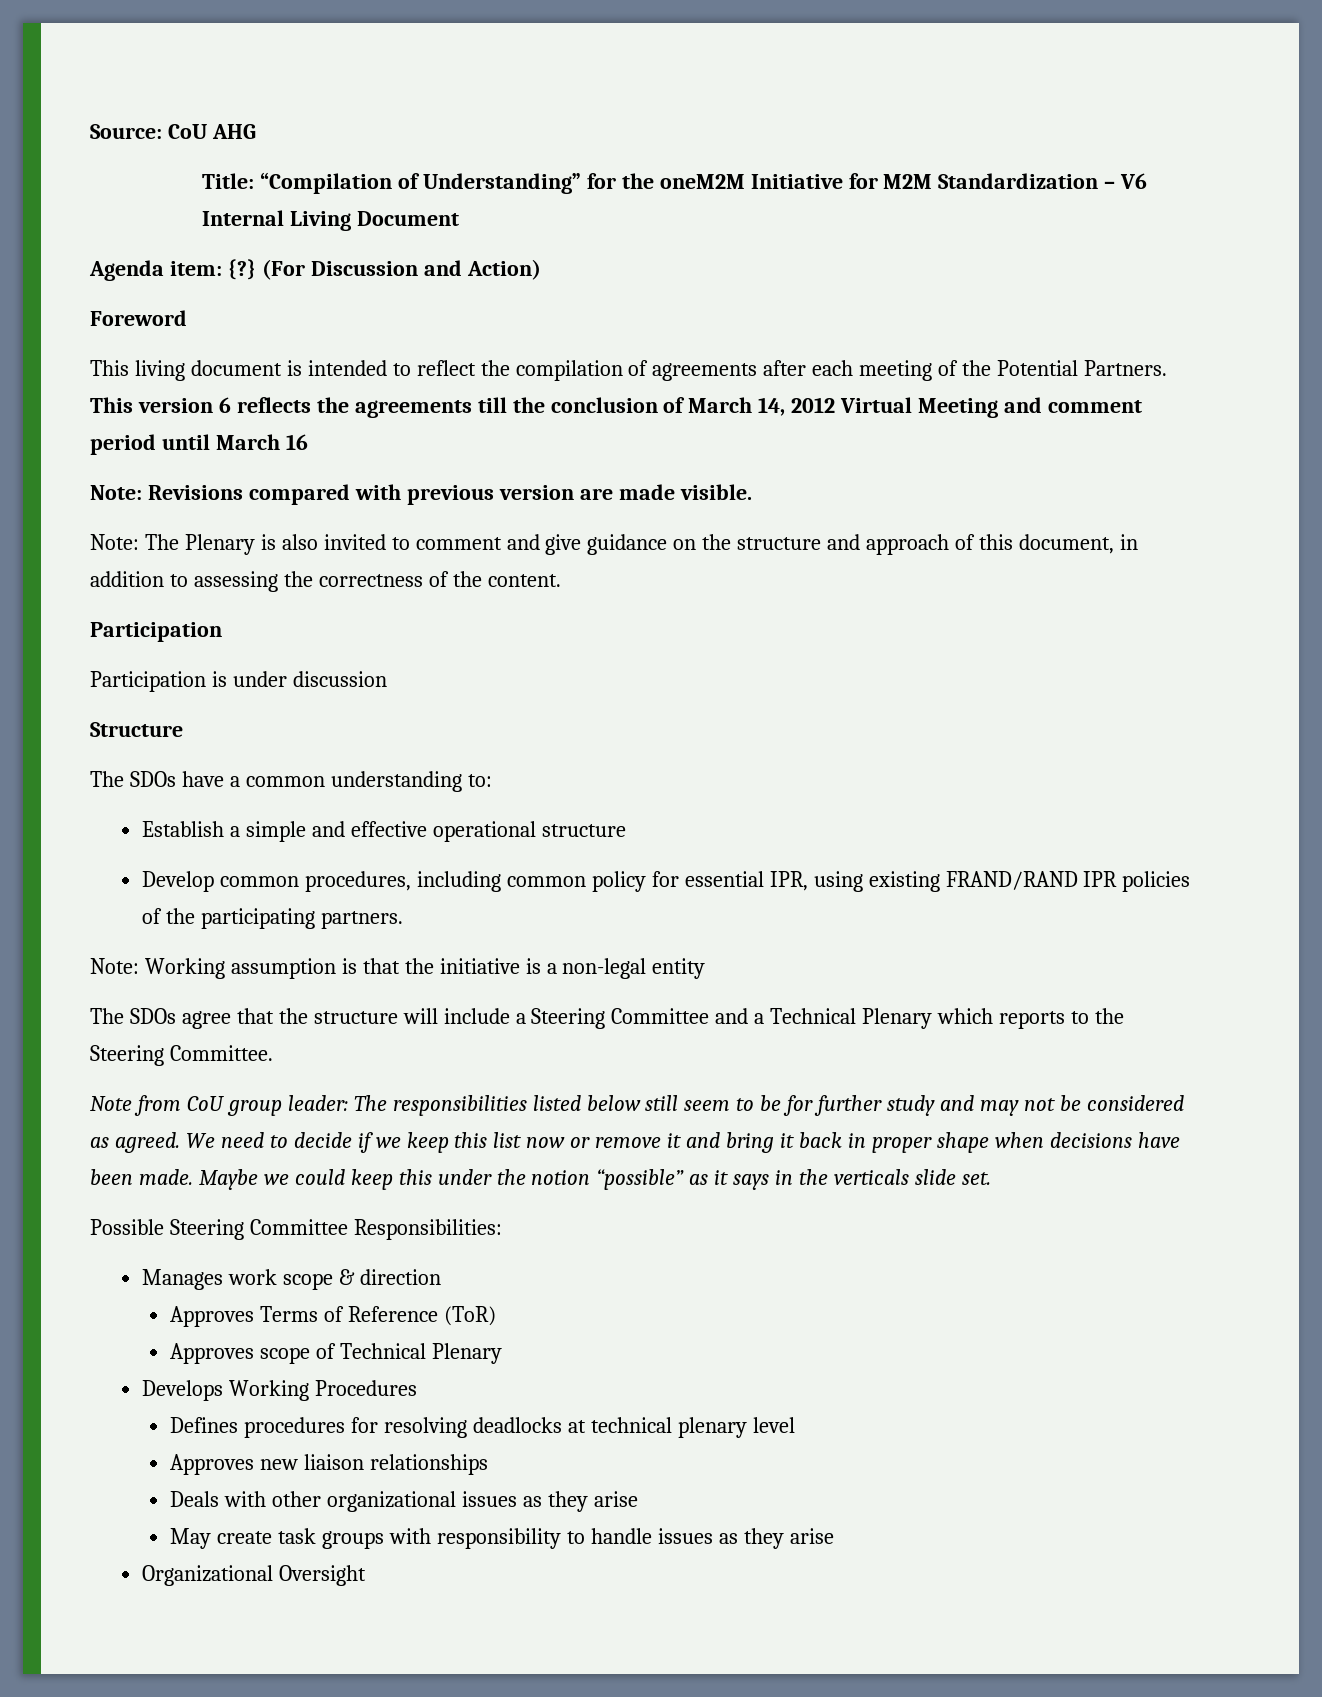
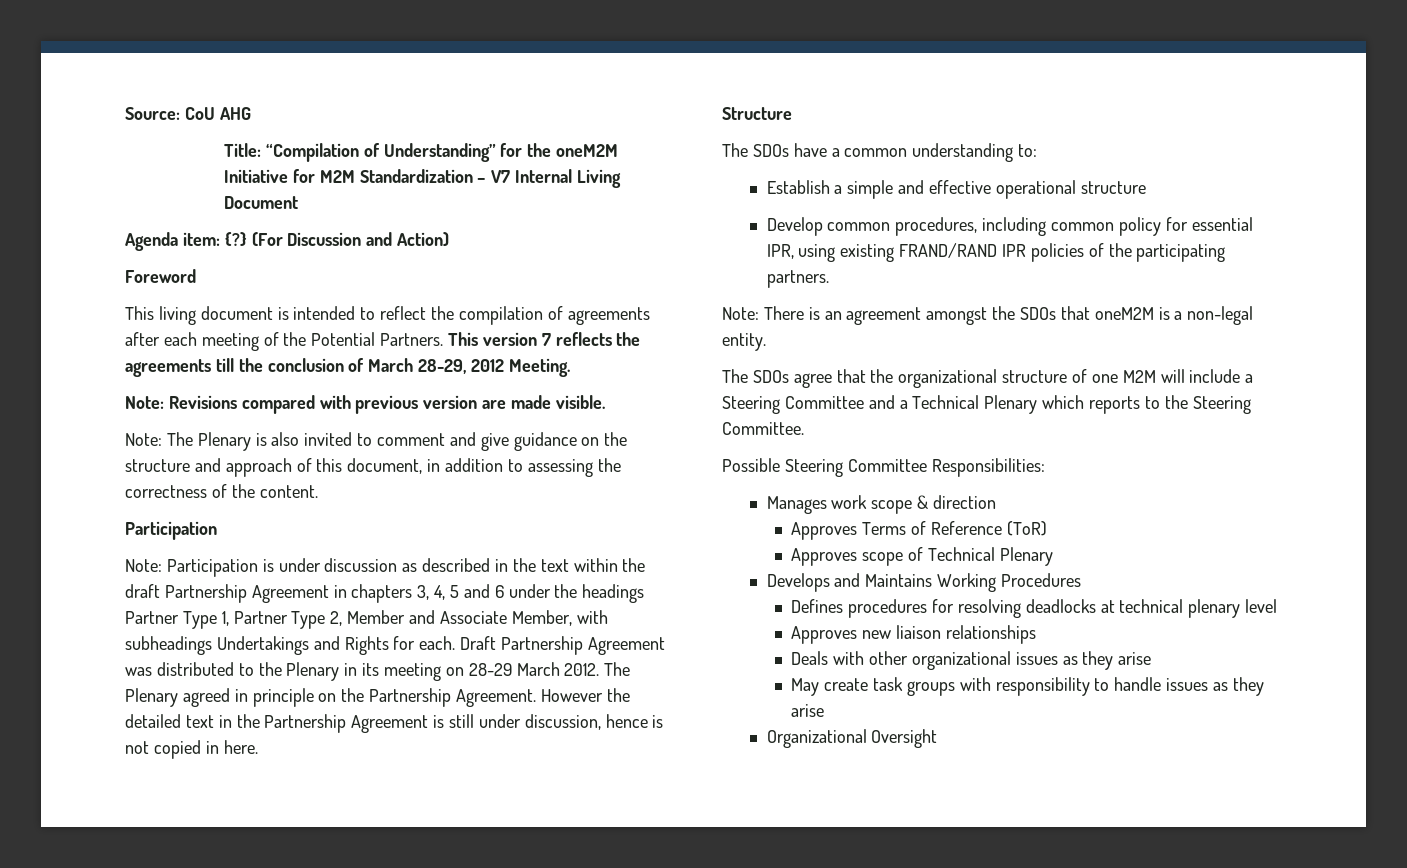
[1120,173,1148,189] V6 -> [491,170,511,183] V7
[218,397,231,413] 6 -> [541,333,551,346] 7
[758,397,1143,418] [90,434,308,455] 14, 2012 Virtual Meeting and comment period until March 16 -> [418,358,570,377] 28-29, 2012 Meeting.
(222, 632) none -> [125,559,162,572] Note:
(387, 679) none -> [402,558,646,572] [125,584,645,603] [125,610,608,629] [125,636,665,655] [125,662,631,681] [125,688,630,707] [125,714,664,733] [125,740,258,759] as described in the text within the draft Partnership Agreement in chapters 3, 4, 5 and 6 under the headings Partner Type 1, Partner Type 2, Member and Associate Member, with subheadings Undertakings and Rights for each. Draft Partnership Agreement was distributed to the Plenary in its meeting on 28-29 March 2012. The Plenary agreed in principle on the Partnership Agreement. However the detailed text in the Partnership Agreement is still under discussion, hence is not copied in here.
[144,958,520,979] Working assumption is that the initiative -> [763,306,1154,325] There is an agreement amongst the SDOs that oneM2M
[652,958,706,979] entity -> [722,333,766,351] entity.
[313,1011,398,1024] structure -> [898,369,1156,388] organizational structure of one M2M
[90,1095,1184,1116] [90,1132,1180,1153] [90,1169,991,1190] // Note from CoU group leader: The responsibilities listed below still seem to be for further study and may not be considered as agreed. We need to decide if we keep this list now or remove it and bring it back in proper shape when decisions have been made. Maybe we could keep this under the notion “possible” as it says in the verticals slide set. -> (804, 428) none
(224, 1390) none -> [834,573,933,587] and Maintains

